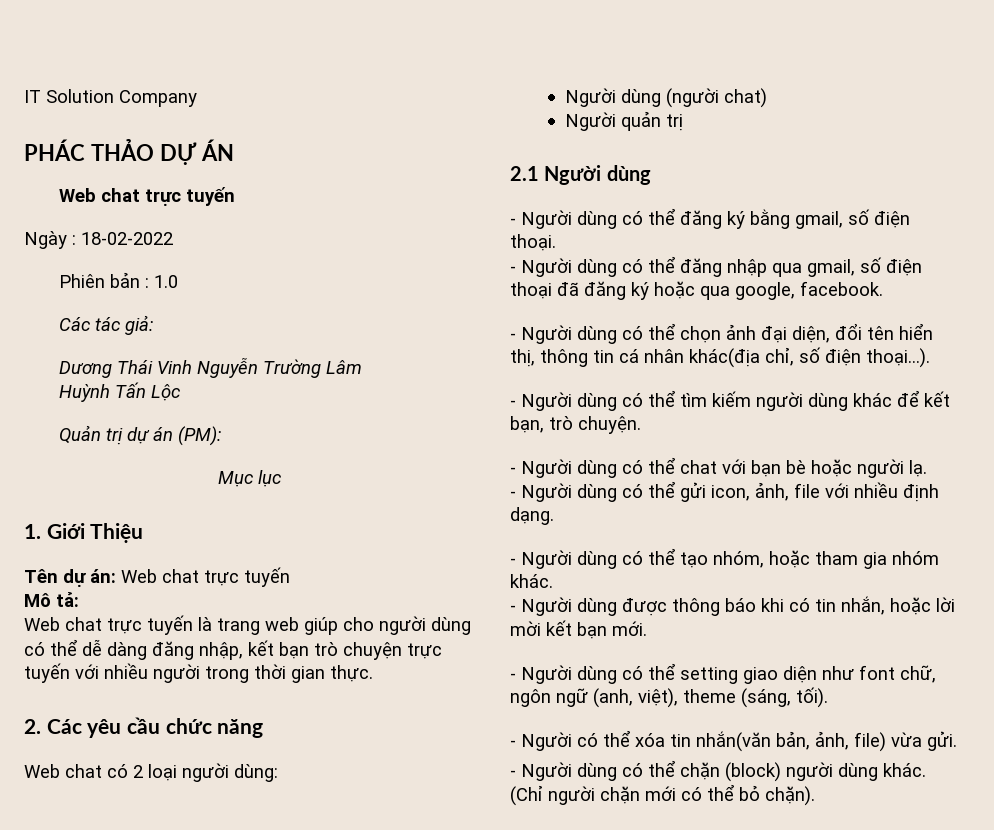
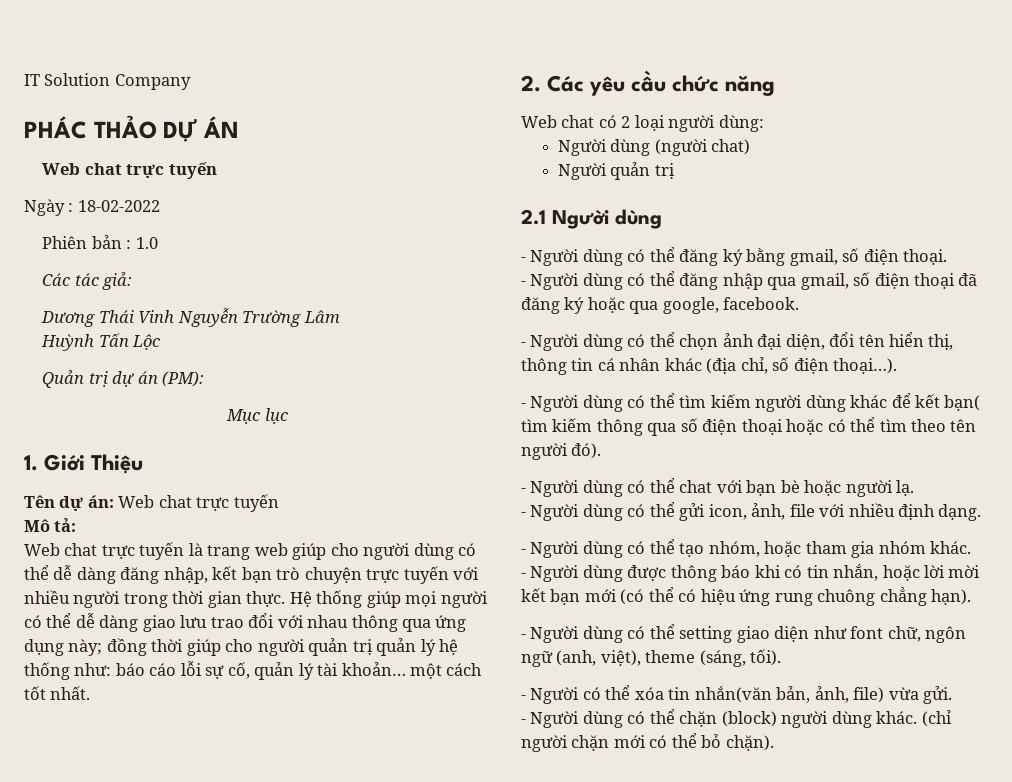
(373, 673) none -> [289,590,488,608] [24,613,467,632] [24,638,459,656] [24,661,483,680] [24,686,91,700] Hệ thống giúp mọi người có thể dễ dàng giao lưu trao đổi với nhau thông qua ứng dụng này; đồng thời giúp cho người quản trị quản lý hệ thống như: báo cáo lỗi sự cố, quản lý tài khoản… một cách tốt nhất.
[689,348,760,368] khác(địa -> [664,358,737,374] khác (địa
[510,416,641,434] bạn, trò chuyện. -> [944,395,981,411] [521,417,977,436] [521,443,602,460] bạn( tìm kiếm thông qua số điện thoại hoặc có thể tìm theo tên người đó).
[612,621,647,636] mới. -> [584,587,972,606] mới (có thể có hiệu ứng rung chuông chẳng hạn).
[510,785,543,806] (Chỉ -> [921,710,952,727] (chỉ

